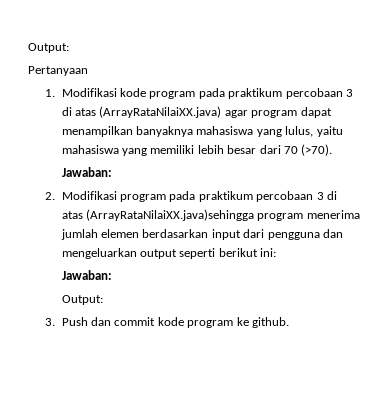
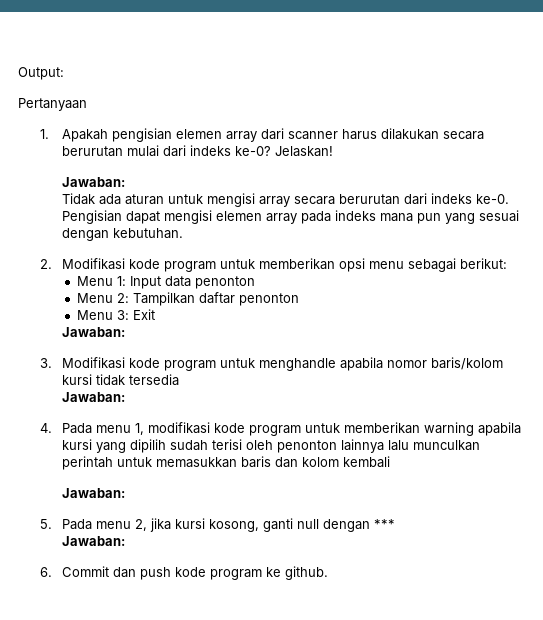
[61,88,353,99] [61,106,332,118] [61,126,343,137] [61,144,333,156] [61,167,112,177] [44,191,337,202] [61,209,360,221] [60,229,343,240] [61,248,277,259] [61,270,112,280] [61,295,103,305] [44,317,156,326] Modifikasi kode program pada praktikum percobaan 3 di atas (ArrayRataNilaiXX.java) agar program dapat menampilkan banyaknya mahasiswa yang lulus, yaitu mahasiswa yang memiliki lebih besar dari 70 (>70). // Jawaban: // 2. Modifikasi program pada praktikum percobaan 3 di atas (ArrayRataNilaiXX.java)sehingga program menerima jumlah elemen berdasarkan input dari pengguna dan mengeluarkan output seperti berikut ini: // Jawaban: // Output: // 3. Push dan commit -> [62,128,485,142] [62,145,334,157] [62,177,126,187] [62,193,510,207] [62,210,520,224] [62,228,184,241] [40,258,508,272] [76,276,255,289] [76,292,299,306] [76,309,155,320] [62,327,126,337] [40,357,504,371] [62,374,180,386] [62,392,126,402] [40,422,522,436] [62,439,481,453] [62,456,391,470] [62,488,126,498] [40,518,396,532] [62,536,126,546] [40,566,172,580] Apakah pengisian elemen array dari scanner harus dilakukan secara berurutan mulai dari indeks ke-0? Jelaskan! // Jawaban: // Tidak ada aturan untuk mengisi array secara berurutan dari indeks ke-0. Pengisian dapat mengisi elemen array pada indeks mana pun yang sesuai dengan kebutuhan. // 2. Modifikasi kode program untuk memberikan opsi menu sebagai berikut: // Menu 1: Input data penonton // Menu 2: Tampilkan daftar penonton // Menu 3: Exit // Jawaban: // 3. Modifikasi kode program untuk menghandle apabila nomor baris/kolom kursi tidak tersedia // Jawaban: // 4. Pada menu 1, modifikasi kode program untuk memberikan warning apabila kursi yang dipilih sudah terisi oleh penonton lainnya lalu munculkan perintah untuk memasukkan baris dan kolom kembali // Jawaban: // 5. Pada menu 2, jika kursi kosong, ganti null dengan *** // Jawaban: // 6. Commit dan push

